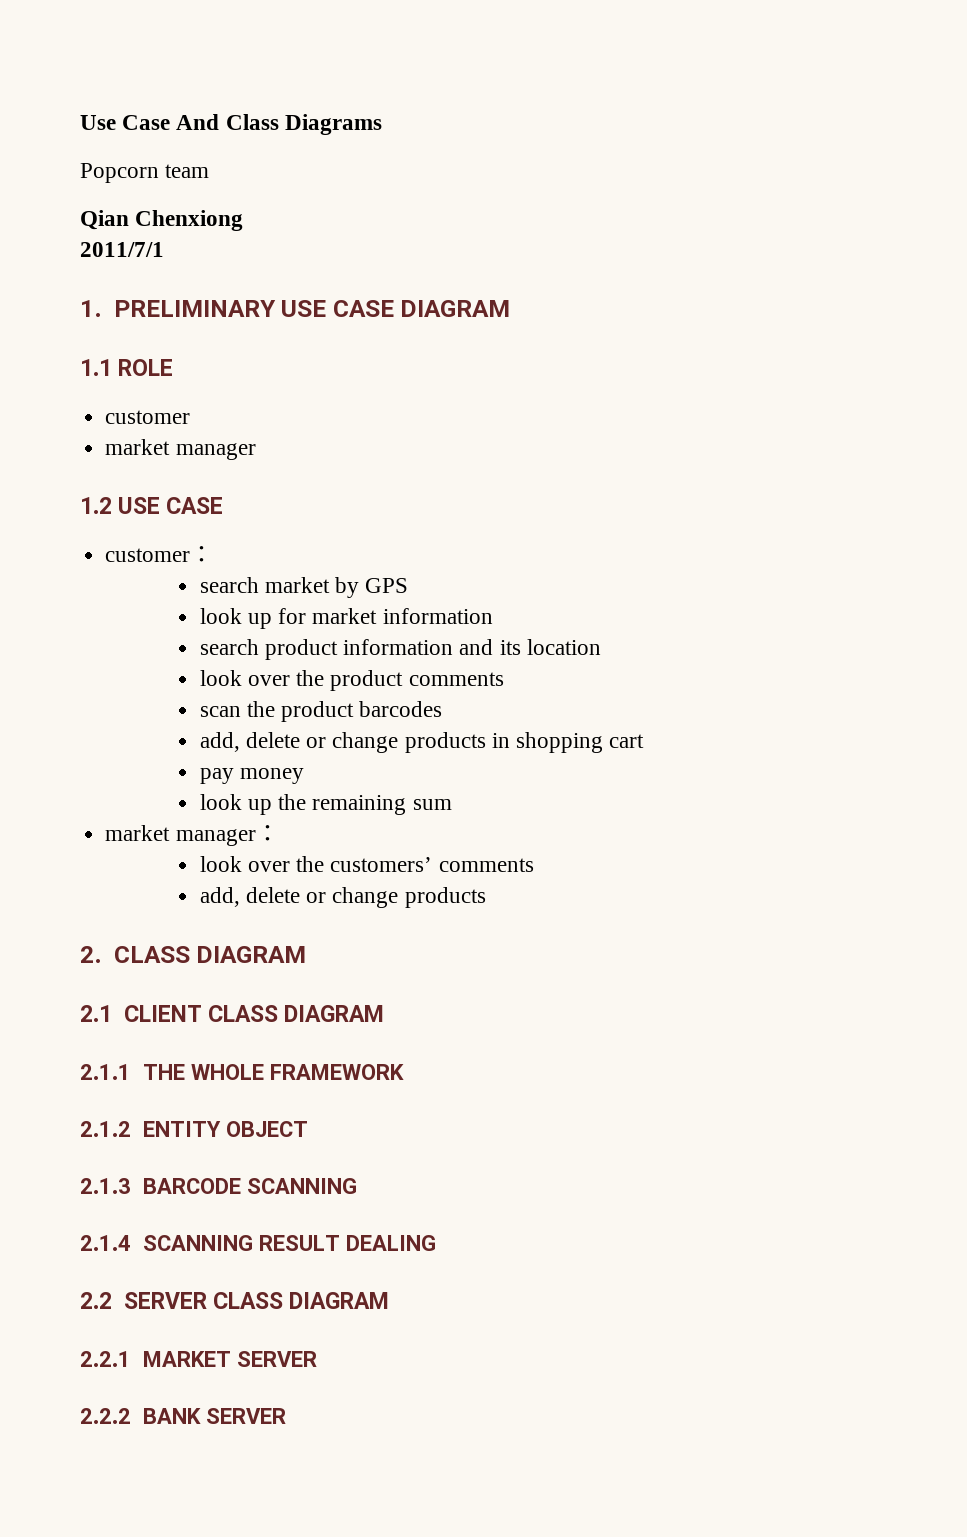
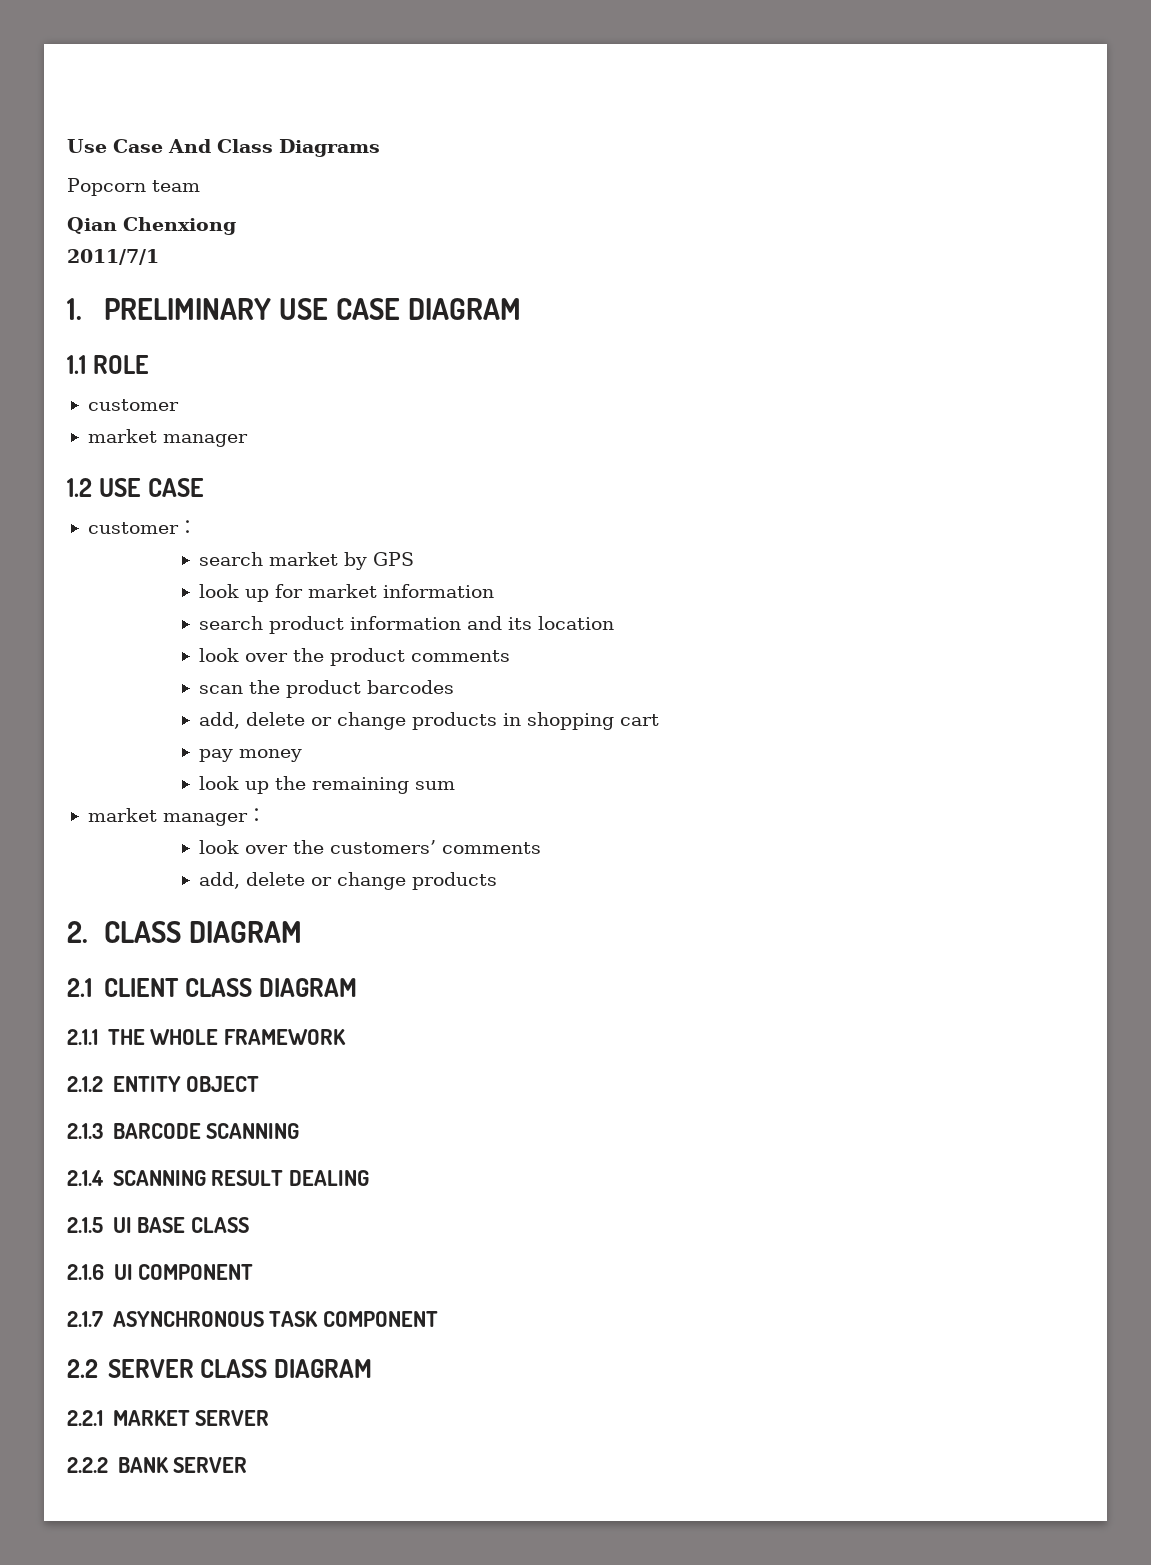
(436, 1243) none -> [67,1217,250,1233] [67,1264,254,1280] [67,1311,439,1327] // 2.1.5 UI BASE CLASS // 2.1.6 UI COMPONENT // 2.1.7 ASYNCHRONOUS TASK COMPONENT

